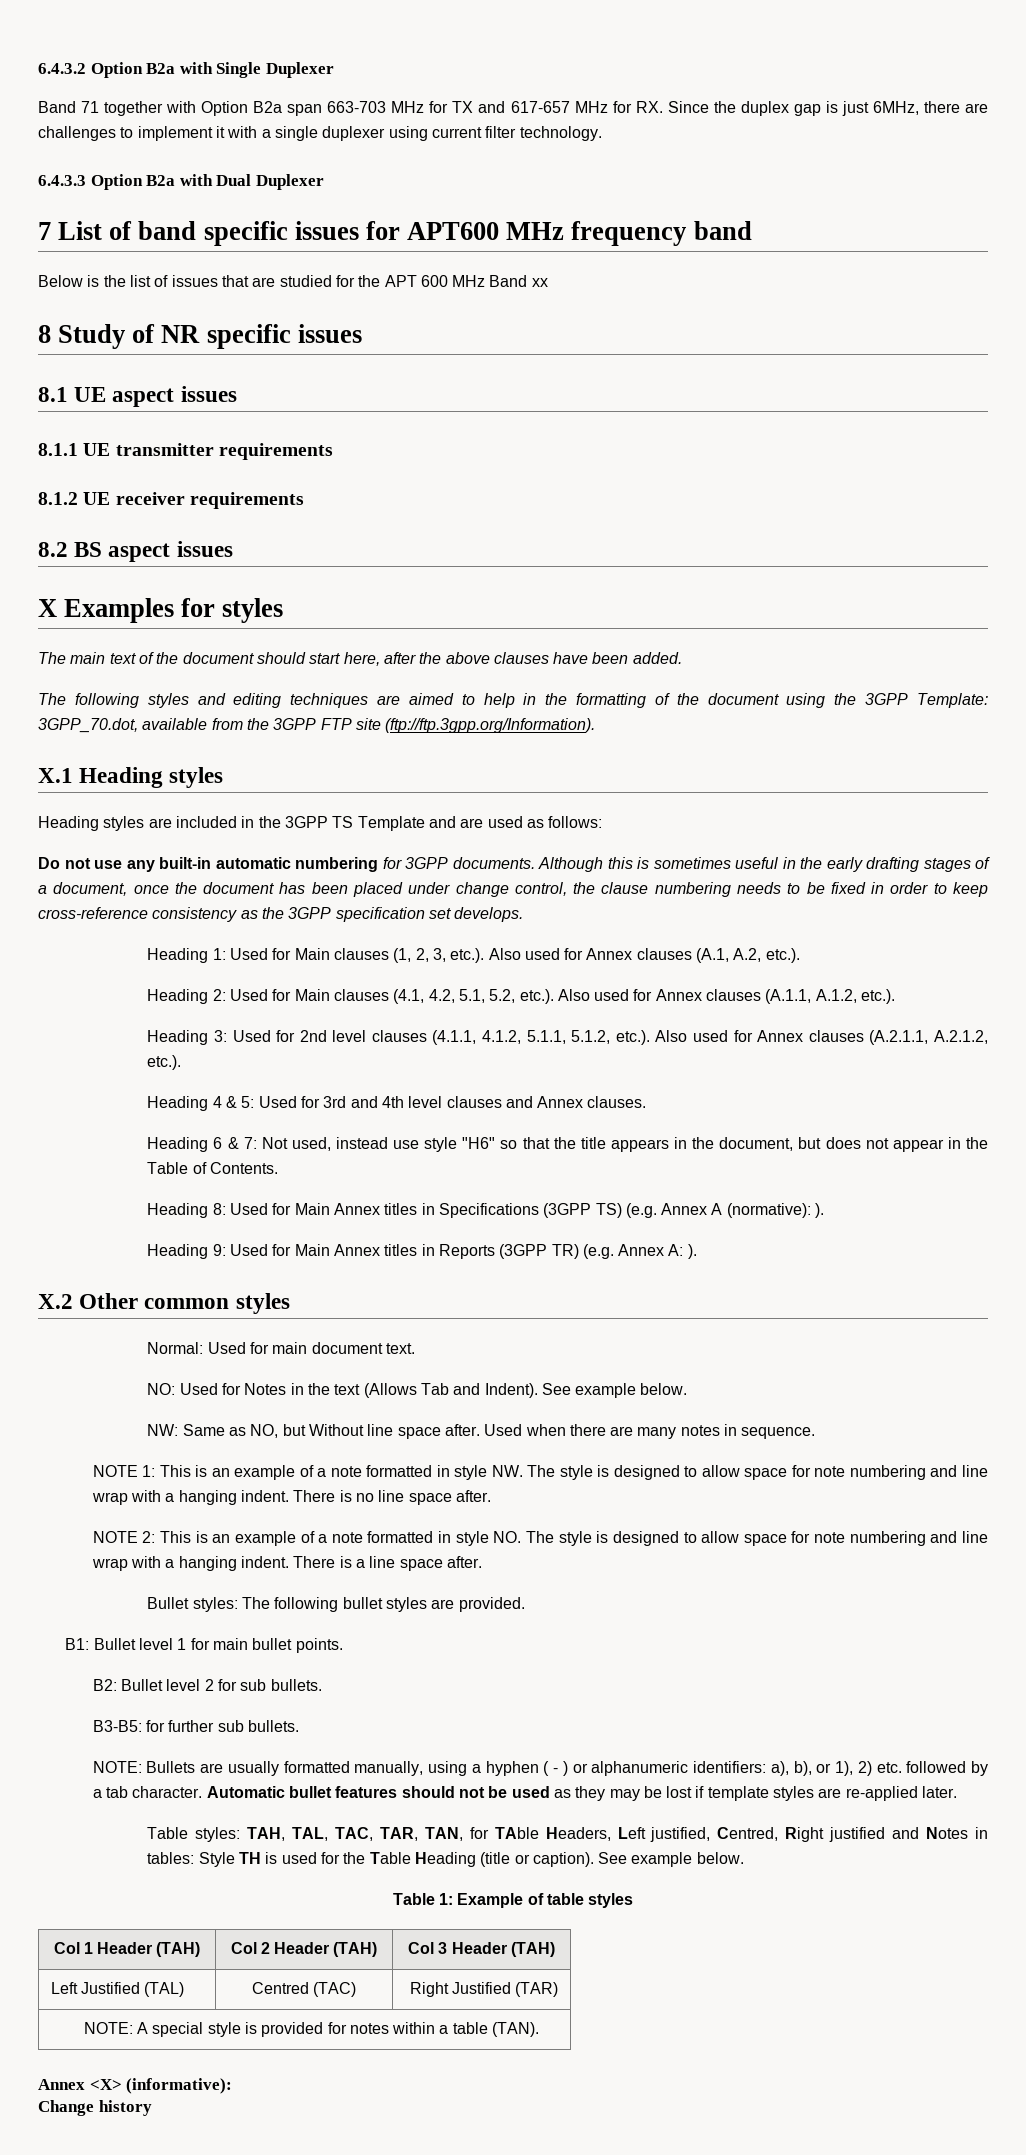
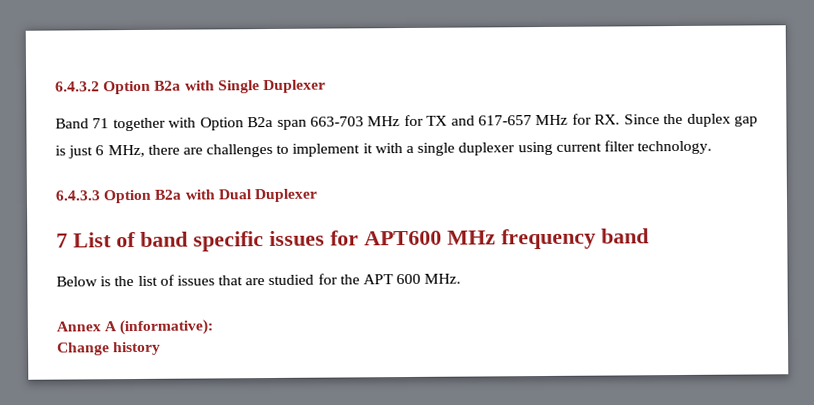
[872,101,919,115] 6MHz, -> [95,144,145,158] 6 MHz,
[452,275,548,287] [38,324,362,349] [38,386,237,407] [38,443,333,460] [38,492,304,509] [38,541,233,562] [38,598,284,623] [38,652,682,666] [38,693,989,708] [38,718,596,733] [38,767,224,788] [38,816,603,831] [38,857,990,872] [38,882,989,897] [38,907,524,922] [147,948,800,963] [147,989,896,1004] [147,1030,988,1045] [147,1055,182,1070] [147,1096,647,1111] [147,1137,988,1152] [147,1162,278,1174] [147,1203,825,1218] [147,1244,697,1259] [38,1293,290,1314] [147,1342,415,1354] [147,1383,688,1398] [147,1424,816,1439] [92,1465,989,1480] [91,1490,491,1505] [92,1531,989,1546] [91,1556,482,1571] [147,1597,525,1612] [65,1638,343,1653] [92,1679,322,1691] [92,1720,299,1732] [92,1761,989,1776] [92,1786,958,1801] [147,1827,989,1842] [147,1852,744,1867] [392,1893,634,1908] [53,1942,201,1957] [230,1942,378,1957] [408,1942,555,1957] [50,1982,185,1997] [251,1982,357,1997] [409,1982,559,1997] [83,2022,540,2037] [38,2079,122,2090] MHz Band xx // 8 Study of NR specific issues // 8.1 UE aspect issues // 8.1.1 UE transmitter requirements // 8.1.2 UE receiver requirements // 8.2 BS aspect issues // X Examples for styles // The main text of the document should start here, after the above clauses have been added. // The following styles and editing techniques are aimed to help in the formatting of the document using the 3GPP Template: 3GPP_70.dot, available from the 3GPP FTP site (ftp://ftp.3gpp.org/Information). // X.1 Heading styles // Heading styles are included in the 3GPP TS Template and are used as follows: // Do not use any built-in automatic numbering for 3GPP documents. Although this is sometimes useful in the early drafting stages of a document, once the document has been placed under change control, the clause numbering needs to be fixed in order to keep cross-reference consistency as the 3GPP specification set develops. // Heading 1: Used for Main clauses (1, 2, 3, etc.). Also used for Annex clauses (A.1, A.2, etc.). // Heading 2: Used for Main clauses (4.1, 4.2, 5.1, 5.2, etc.). Also used for Annex clauses (A.1.1, A.1.2, etc.). // Heading 3: Used for 2nd level clauses (4.1.1, 4.1.2, 5.1.1, 5.1.2, etc.). Also used for Annex clauses (A.2.1.1, A.2.1.2, etc.). // Heading 4 & 5: Used for 3rd and 4th level clauses and Annex clauses. // Heading 6 & 7: Not used, instead use style "H6" so that the title appears in the document, but does not appear in the Table of Contents. // Heading 8: Used for Main Annex titles in Specifications (3GPP TS) (e.g. Annex A (normative): ). // Heading 9: Used for Main Annex titles in Reports (3GPP TR) (e.g. Annex A: ). // X.2 Other common styles // Normal: Used for main document text. // NO: Used for Notes in the text (Allows Tab and Indent). See example below. // NW: Same as NO, but Without line space after. Used when there are many notes in sequence. // NOTE 1: This is an example of a note formatted in style NW. The style is designed to allow space for note numbering and line wrap with a hanging indent. There is no line space after. // NOTE 2: This is an example of a note formatted in style NO. The style is designed to allow space for note numbering and line wrap with a hanging indent. There is a line space after. // Bullet styles: The following bullet styles are provided. // B1: Bullet level 1 for main bullet points. // B2: Bullet level 2 for sub bullets. // B3-B5: for further sub bullets. // NOTE: Bullets are usually formatted manually, using a hyphen ( - ) or alphanumeric identifiers: a), b), or 1), 2) etc. followed by a tab character. Automatic bullet features should not be used as they may be lost if template styles are re-applied later. // Table styles: TAH, TAL, TAC, TAR, TAN, for TAble Headers, Left justified, Centred, Right justified and Notes in tables: Style TH is used for the Table Heading (title or caption). See example below. // Table 1: Example of table styles // Col 1 Header (TAH) | Col 2 Header (TAH) | Col 3 Header (TAH) // Left Justified (TAL) | Centred (TAC) | Right Justified (TAR) // NOTE: A special style is provided for notes within a table (TAN). // Annex <X> -> [424,273,462,284] [56,321,118,332] MHz. // Annex A

